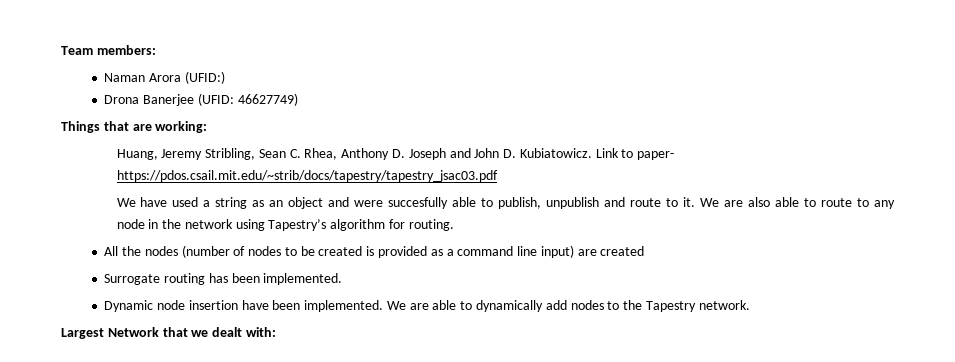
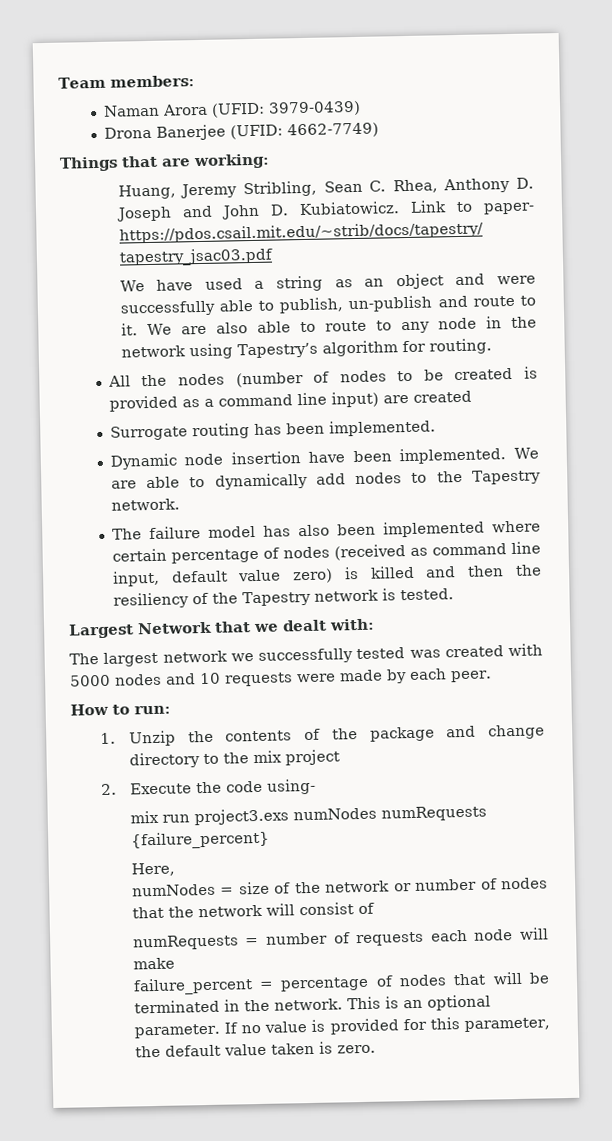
[184,71,225,84] (UFID:) -> [210,100,361,118] (UFID: 3979-0439)
[237,93,298,106] 46627749) -> [286,122,379,139] 4662-7749)
[388,197,449,209] succesfully -> [119,300,216,317] successfully
[546,197,600,209] unpublish -> [348,295,433,313] un-publish
(750, 305) none -> [111,520,541,540] [111,541,541,564] [111,564,542,587] [112,588,454,609] // The failure model has also been implemented where certain percentage of nodes (received as command line input, default value zero) is killed and then the resiliency of the Tapestry network is tested.
(276, 332) none -> [69,643,543,667] [69,668,492,687] [70,703,171,716] [99,724,545,747] [128,749,340,769] [100,778,316,796] [129,805,487,826] [130,830,270,850] [130,862,175,877] [131,877,549,897] [131,902,375,919] [132,927,549,951] [132,957,175,970] [132,971,550,996] [133,994,491,1014] [133,1017,551,1039] [134,1041,376,1058] // The largest network we successfully tested was created with 5000 nodes and 10 requests were made by each peer. // How to run: // 1. Unzip the contents of the package and change directory to the mix project // 2. Execute the code using- // mix run project3.exs numNodes numRequests {failure_percent} // Here, // numNodes = size of the network or number of nodes that the network will consist of // numRequests = number of requests each node will make // failure_percent = percentage of nodes that will be terminated in the network. This is an optional parameter. If no value is provided for this parameter, the default value taken is zero.

